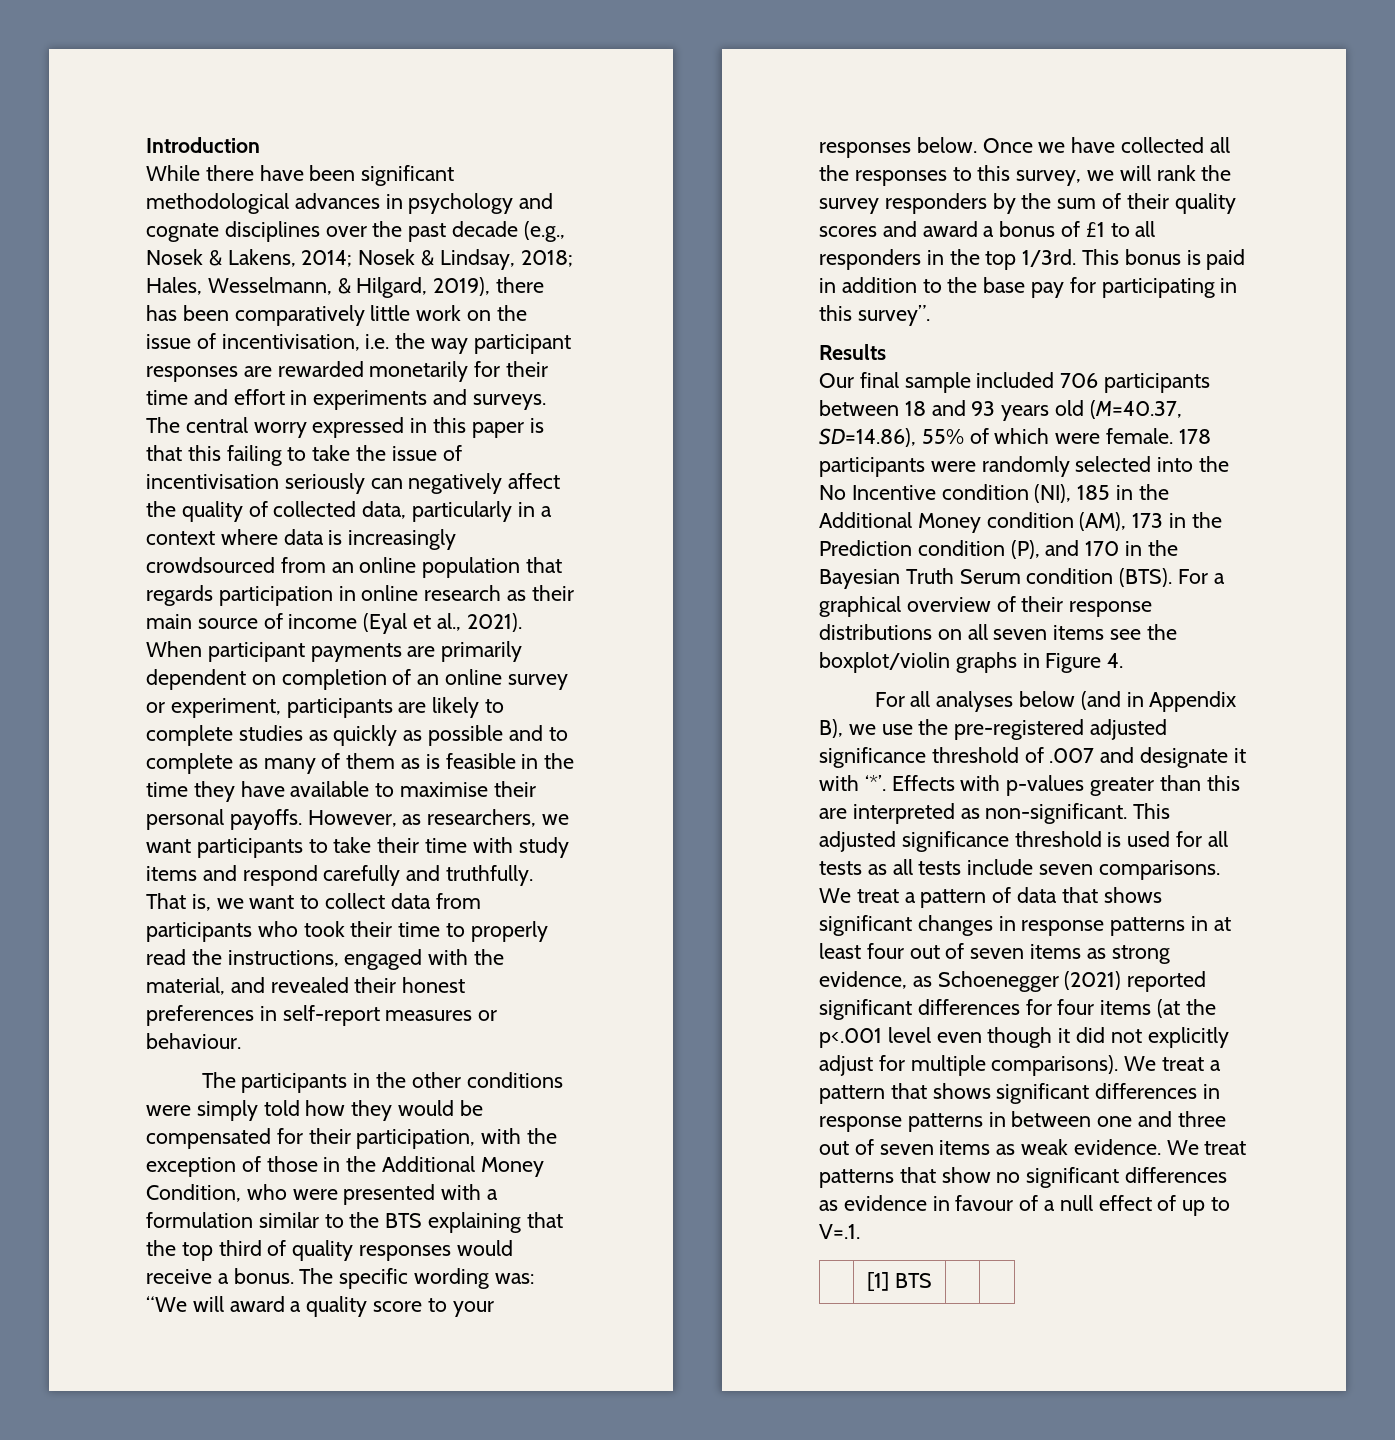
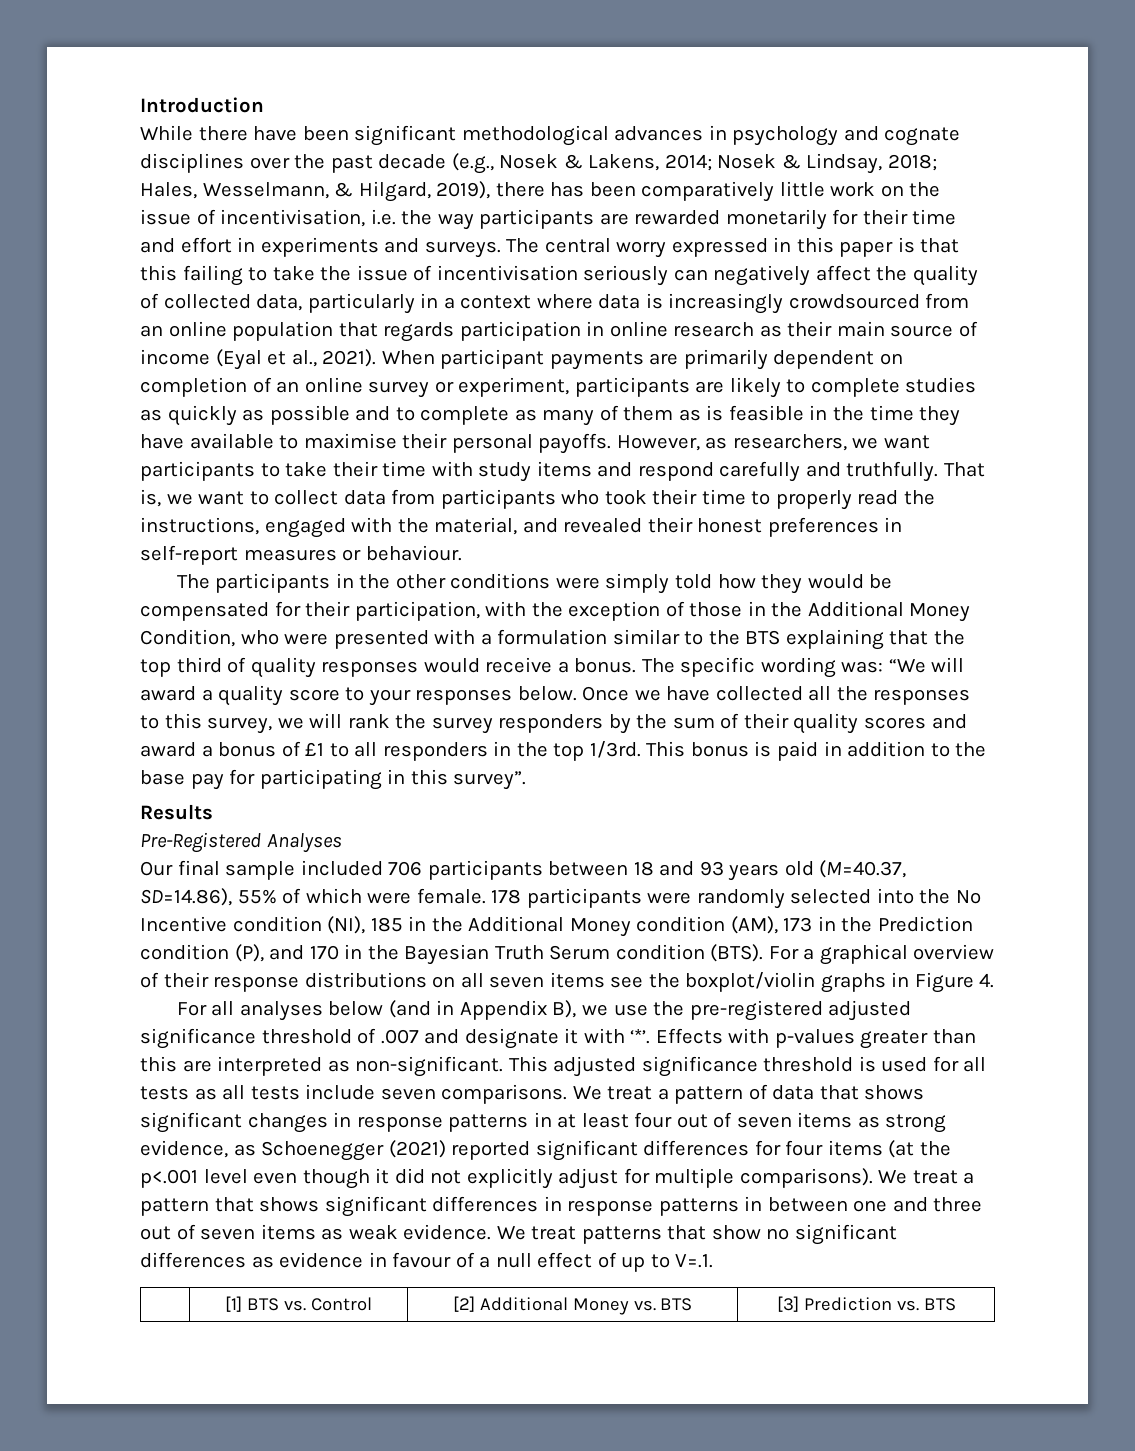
[473,334,571,354] [146,366,238,382] participant responses -> [479,209,595,229] participants
(886, 352) none -> [140,832,342,853] // Pre-Registered Analyses
(932, 1280) | | -> [283,1297,372,1311] [452,1296,693,1315] [776,1296,956,1312] vs. Control | [2] Additional Money vs. BTS | [3] Prediction vs. BTS

